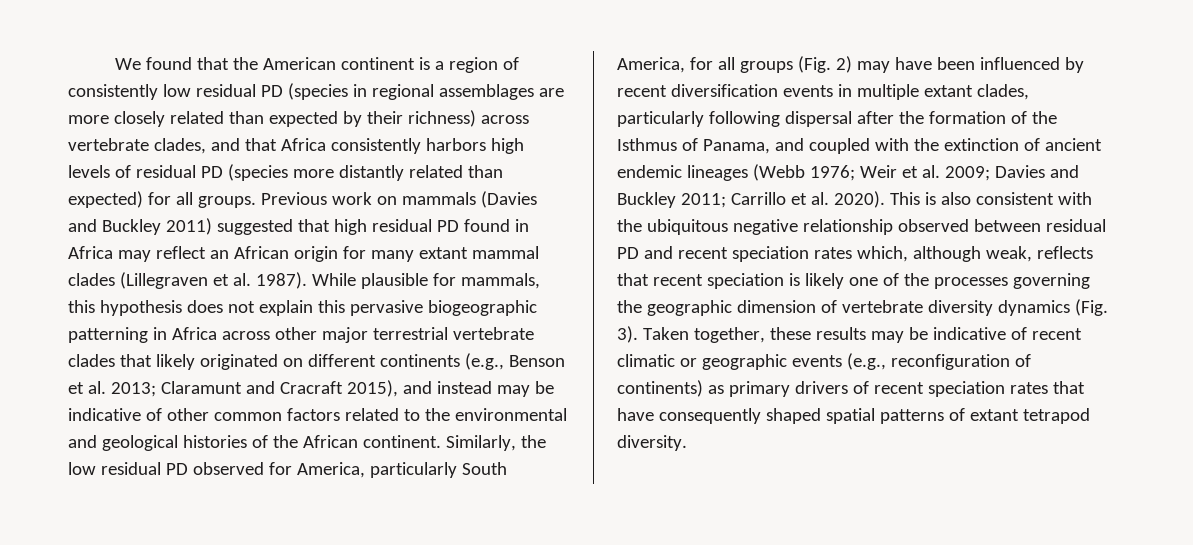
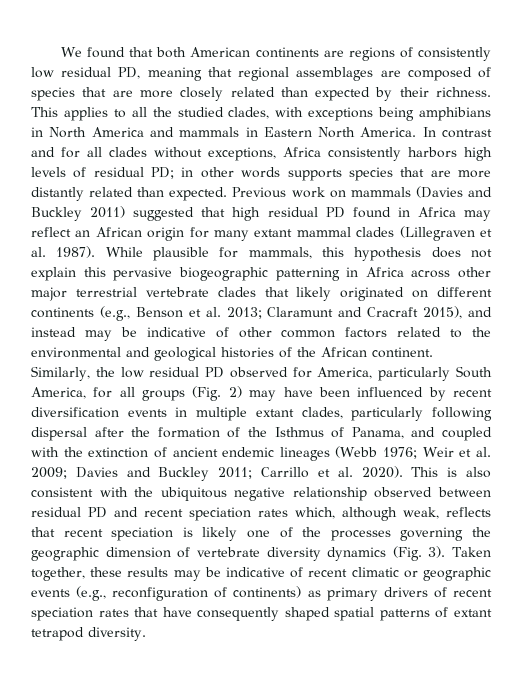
[232,57,519,73] [68,83,534,100] the American continent is a region of consistently low residual PD (species in regional assemblages -> [156,47,492,61] [31,67,492,81] [31,87,107,101] both American continents are regions of consistently low residual PD, meaning that regional assemblages are composed of species that
[407,110,529,127] [68,138,277,154] richness) across vertebrate clades, and that -> [436,87,492,97] [31,107,491,121] [31,127,493,138] [31,147,276,161] richness. This applies to all the studied clades, with exceptions being amphibians in North America and mammals in Eastern North America. In contrast and for all clades without exceptions,
[200,164,503,181] [68,191,256,208] PD (species more distantly related than expected) for all groups. -> [151,167,492,181] [31,187,228,201] PD; in other words supports species that are more distantly related than expected.

